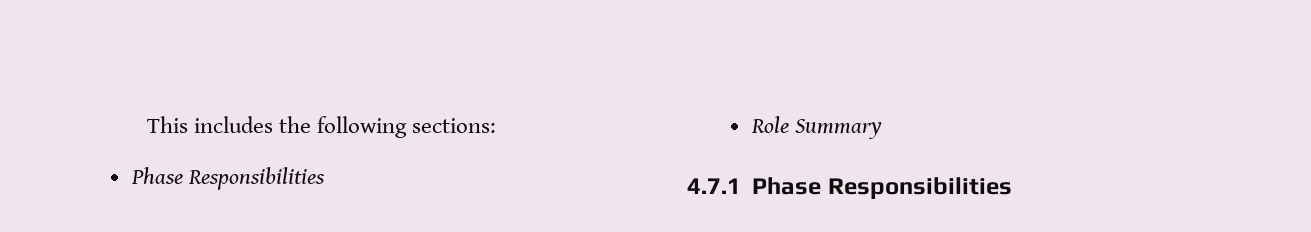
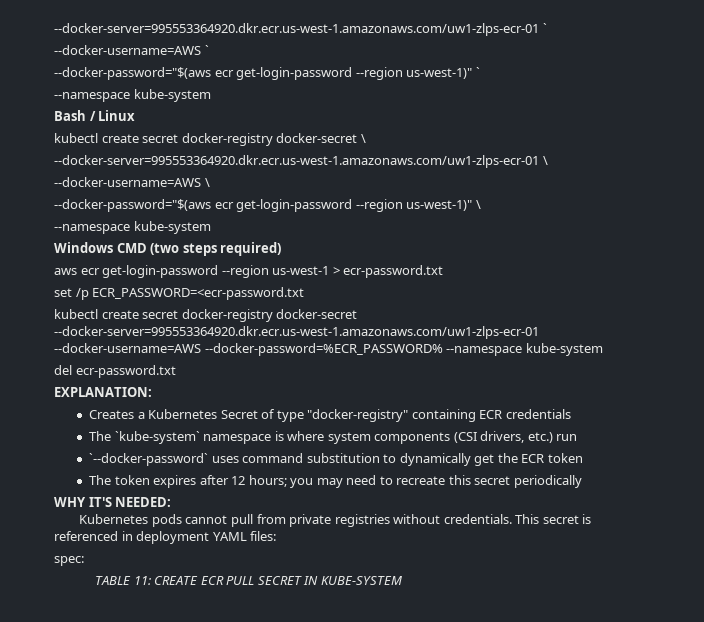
[146,116,496,138] [130,167,325,190] [750,116,882,139] [687,177,1012,199] This includes the following sections: // Phase Responsibilities // Role Summary // 4.7.1 Phase Responsibilities -> [54,23,547,36] [54,45,209,55] [54,67,480,80] [54,89,211,102] [54,110,136,121] [54,133,366,146] [54,155,548,168] [54,177,210,187] [54,199,481,212] [54,221,211,234] [54,242,282,256] [54,265,444,278] [54,287,305,300] [54,309,358,322] [54,326,539,339] [54,343,603,356] [54,365,176,378] [54,387,152,397] [89,409,571,422] [89,431,578,444] [89,453,583,466] [89,475,582,488] [54,497,172,507] [79,514,592,527] [54,531,277,544] [54,556,84,566] [95,576,402,585] --docker-server=995553364920.dkr.ecr.us-west-1.amazonaws.com/uw1-zlps-ecr-01 ` // --docker-username=AWS ` // --docker-password="$(aws ecr get-login-password --region us-west-1)" ` // --namespace kube-system // Bash / Linux // kubectl create secret docker-registry docker-secret \ // --docker-server=995553364920.dkr.ecr.us-west-1.amazonaws.com/uw1-zlps-ecr-01 \ // --docker-username=AWS \ // --docker-password="$(aws ecr get-login-password --region us-west-1)" \ // --namespace kube-system // Windows CMD (two steps required) // aws ecr get-login-password --region us-west-1 > ecr-password.txt // set /p ECR_PASSWORD=<ecr-password.txt // kubectl create secret docker-registry docker-secret --docker-server=995553364920.dkr.ecr.us-west-1.amazonaws.com/uw1-zlps-ecr-01 --docker-username=AWS --docker-password=%ECR_PASSWORD% --namespace kube-system // del ecr-password.txt // EXPLANATION: // Creates a Kubernetes Secret of type "docker-registry" containing ECR credentials // The `kube-system` namespace is where system components (CSI drivers, etc.) run // `--docker-password` uses command substitution to dynamically get the ECR token // The token expires after 12 hours; you may need to recreate this secret periodically // WHY IT'S NEEDED: // Kubernetes pods cannot pull from private registries without credentials. This secret is referenced in deployment YAML files: // spec: // TABLE 11: CREATE ECR PULL SECRET IN KUBE-SYSTEM

